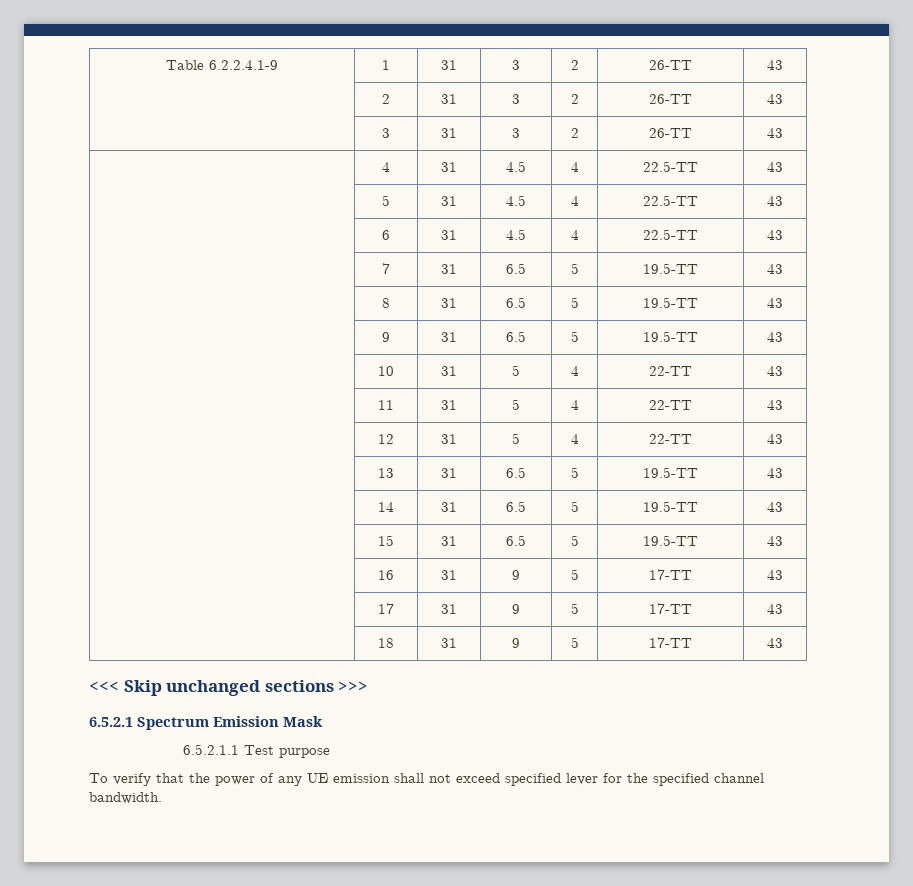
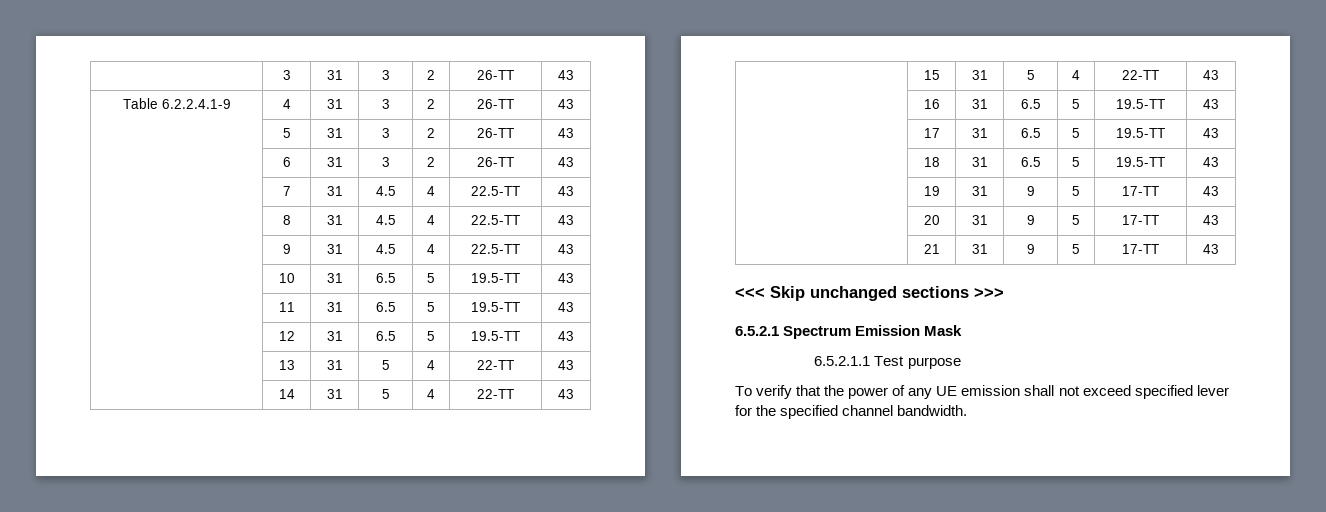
[166,60,278,70] [382,60,390,70] [441,60,457,70] [512,60,520,70] [570,60,579,70] [649,60,692,70] [767,60,783,70] [382,94,390,104] [441,94,457,104] [512,94,520,104] [570,94,579,104] [649,94,692,104] [767,94,783,104] Table 6.2.2.4.1-9 | 1 | 31 | 3 | 2 | 26-TT | 43 // | 2 | 31 | 3 | 2 | 26-TT | 43 // -> (282, 75) none
(783, 133) none -> [122,98,231,109] Table 6.2.2.4.1-9
[506,161,526,172] [570,162,579,172] [643,161,698,172] [767,162,783,172] [382,195,390,206] [441,196,457,206] [506,195,526,206] [570,196,579,206] [643,195,698,206] [767,196,783,206] [382,230,390,240] [441,230,457,240] [506,229,526,240] [570,230,579,240] [643,229,698,240] [767,230,783,240] [382,263,390,274] [441,264,457,274] [506,263,526,274] [570,263,579,274] [643,263,698,274] [767,264,783,274] [382,298,390,308] [441,298,457,308] [506,297,526,308] [570,297,579,308] [643,297,698,308] [767,298,783,308] [382,332,390,342] [441,332,457,342] [506,331,526,342] [570,331,579,342] [643,331,698,342] [767,332,783,342] [378,366,394,376] [441,366,457,376] [512,365,520,376] [570,366,579,376] [649,366,692,376] [767,366,783,376] [378,400,394,410] [441,400,457,410] [512,399,520,410] [570,400,579,410] [649,400,692,410] [767,400,783,410] [378,434,394,444] [441,434,457,444] [512,433,520,444] [570,434,579,444] [649,434,692,444] [767,434,783,444] [378,468,394,478] [441,468,457,478] [506,467,526,478] [570,467,579,478] [643,467,698,478] [767,468,783,478] [378,502,394,512] [441,502,457,512] [506,501,526,512] [570,501,579,512] [643,501,698,512] [767,502,783,512] [378,535,394,546] [441,536,457,546] [506,535,526,546] [570,535,579,546] [643,535,698,546] [767,536,783,546] [378,570,394,580] [441,570,457,580] [512,570,520,580] [570,569,579,580] [649,569,692,580] [767,570,783,580] [378,603,394,614] [441,604,457,614] [512,604,520,614] [570,603,579,614] [649,603,692,614] [767,604,783,614] [378,638,394,648] | 4.5 | 4 | 22.5-TT | 43 // | 5 | 31 | 4.5 | 4 | 22.5-TT | 43 // | 6 | 31 | 4.5 | 4 | 22.5-TT | 43 // | 7 | 31 | 6.5 | 5 | 19.5-TT | 43 // | 8 | 31 | 6.5 | 5 | 19.5-TT | 43 // | 9 | 31 | 6.5 | 5 | 19.5-TT | 43 // | 10 | 31 | 5 | 4 | 22-TT | 43 // | 11 | 31 | 5 | 4 | 22-TT | 43 // | 12 | 31 | 5 | 4 | 22-TT | 43 // | 13 | 31 | 6.5 | 5 | 19.5-TT | 43 // | 14 | 31 | 6.5 | 5 | 19.5-TT | 43 // | 15 | 31 | 6.5 | 5 | 19.5-TT | 43 // | 16 | 31 | 9 | 5 | 17-TT | 43 // | 17 | 31 | 9 | 5 | 17-TT | 43 // | 18 -> [381,99,390,109] [427,99,435,109] [477,99,514,109] [558,99,574,109] [282,128,291,138] [326,128,343,138] [381,128,390,138] [427,128,435,138] [477,128,514,138] [558,128,574,138] [282,157,291,167] [326,157,343,167] [381,157,390,167] [427,157,435,167] [477,157,514,167] [558,157,574,167] [282,186,291,196] [326,186,343,196] [375,186,396,196] [427,186,435,196] [471,186,520,196] [558,186,574,196] [282,215,291,225] [326,215,343,225] [375,215,396,225] [427,215,435,225] [471,215,520,225] [558,215,574,225] [282,244,291,254] [326,244,343,254] [375,244,396,254] [427,244,435,254] [471,244,520,254] [558,244,574,254] [278,273,295,283] [326,273,343,283] [375,273,396,283] [427,273,435,283] [471,273,520,283] [558,273,574,283] [278,302,295,312] [326,302,343,312] [375,302,396,312] [427,302,435,312] [471,302,520,312] [558,302,574,312] [278,331,295,341] [326,331,343,341] [375,331,396,341] [427,331,435,341] [471,331,520,341] [558,331,574,341] [278,360,295,370] [326,360,343,370] [381,360,390,370] [427,360,435,370] [477,360,514,370] [558,360,574,370] [278,389,295,399] [326,389,343,399] [381,389,390,399] [427,389,435,399] [477,389,514,399] [558,389,574,399] [923,70,940,80] [971,70,988,80] [1026,70,1035,80] [1072,70,1080,80] [1122,70,1159,80] [1203,70,1219,80] [923,99,940,109] [971,99,988,109] [1020,99,1041,109] [1072,99,1080,109] [1116,99,1165,109] [1203,99,1219,109] [923,128,940,138] [971,128,988,138] [1020,128,1041,138] [1072,128,1080,138] [1116,128,1165,138] [1203,128,1219,138] [923,157,940,167] [971,157,988,167] [1020,157,1041,167] [1072,157,1080,167] [1116,157,1165,167] [1203,157,1219,167] [923,186,940,196] [971,186,988,196] [1026,186,1035,196] [1072,186,1080,196] [1122,186,1159,196] [1203,186,1219,196] [923,215,940,225] [971,215,988,225] [1026,215,1035,225] [1072,215,1080,225] [1122,215,1159,225] [1203,215,1219,225] [923,244,940,254] | 3 | 2 | 26-TT | 43 // | 5 | 31 | 3 | 2 | 26-TT | 43 // | 6 | 31 | 3 | 2 | 26-TT | 43 // | 7 | 31 | 4.5 | 4 | 22.5-TT | 43 // | 8 | 31 | 4.5 | 4 | 22.5-TT | 43 // | 9 | 31 | 4.5 | 4 | 22.5-TT | 43 // | 10 | 31 | 6.5 | 5 | 19.5-TT | 43 // | 11 | 31 | 6.5 | 5 | 19.5-TT | 43 // | 12 | 31 | 6.5 | 5 | 19.5-TT | 43 // | 13 | 31 | 5 | 4 | 22-TT | 43 // | 14 | 31 | 5 | 4 | 22-TT | 43 // | 15 | 31 | 5 | 4 | 22-TT | 43 // | 16 | 31 | 6.5 | 5 | 19.5-TT | 43 // | 17 | 31 | 6.5 | 5 | 19.5-TT | 43 // | 18 | 31 | 6.5 | 5 | 19.5-TT | 43 // | 19 | 31 | 9 | 5 | 17-TT | 43 // | 20 | 31 | 9 | 5 | 17-TT | 43 // | 21

